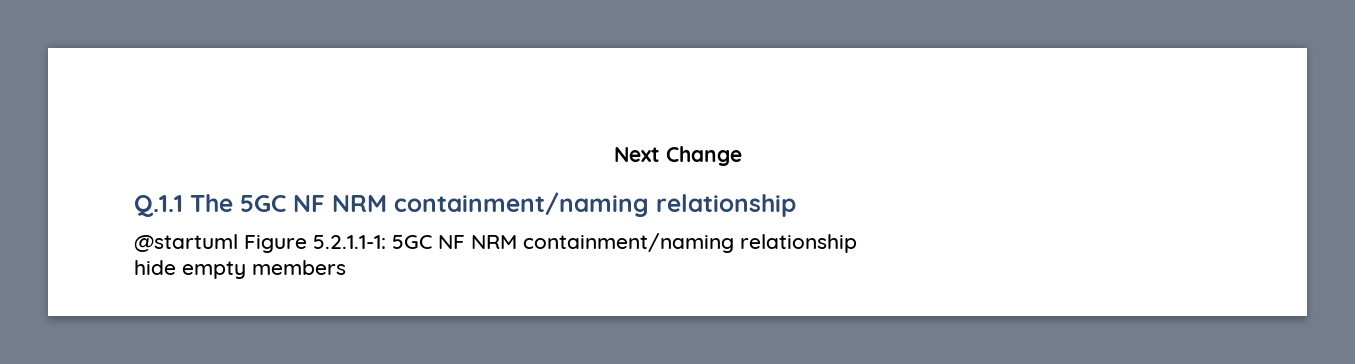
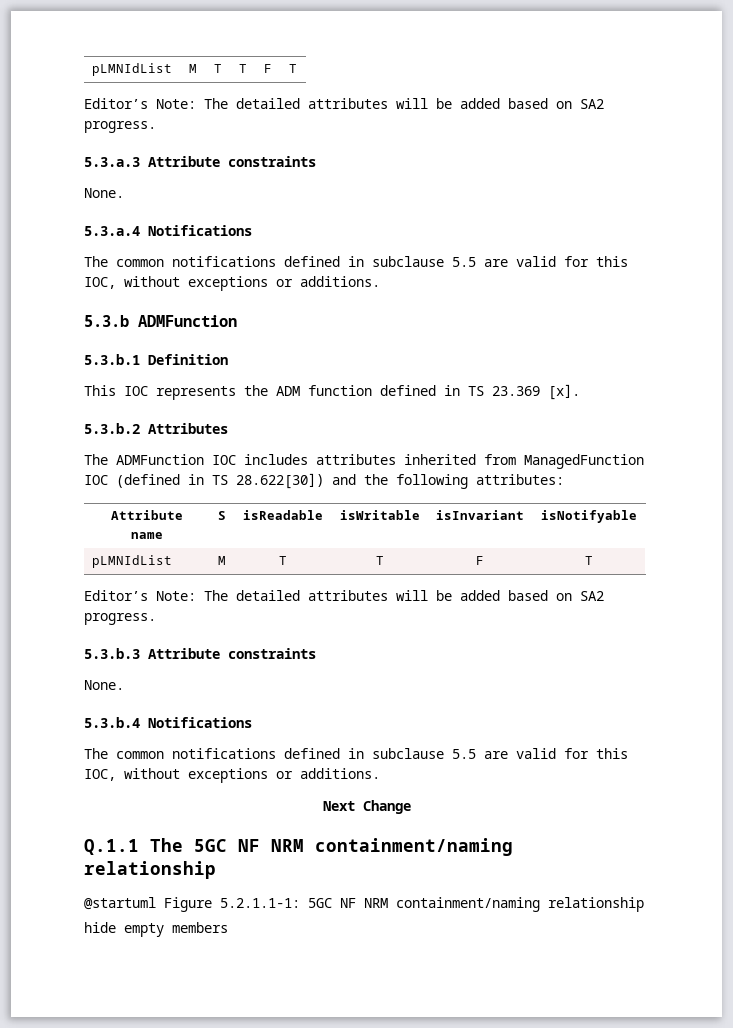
(613, 154) none -> [91,63,172,76] [189,64,197,73] [214,64,222,73] [239,64,247,73] [264,64,272,73] [289,64,297,73] [84,98,604,109] [84,121,156,133] [84,156,316,167] [84,188,124,198] [84,225,252,236] [84,256,628,267] [84,276,380,291] [84,315,237,327] [84,354,228,365] [84,384,580,400] [84,423,228,434] [84,454,644,469] [84,473,564,489] [111,510,183,520] [131,532,163,539] [218,511,226,520] [243,510,323,520] [339,510,420,520] [436,510,524,520] [541,510,637,523] [91,555,172,568] [218,556,226,565] [279,556,287,565] [375,556,384,565] [476,556,484,565] [585,556,593,565] [84,590,604,601] [84,613,156,625] [84,648,316,659] [84,680,124,690] [84,717,252,728] [84,748,628,759] [84,768,380,783] pLMNIdList | M | T | T | F | T // Editor’s Note: The detailed attributes will be added based on SA2 progress. // 5.3.a.3 Attribute constraints // None. // 5.3.a.4 Notifications // The common notifications defined in subclause 5.5 are valid for this IOC, without exceptions or additions. // 5.3.b ADMFunction // 5.3.b.1 Definition // This IOC represents the ADM function defined in TS 23.369 [x]. // 5.3.b.2 Attributes // The ADMFunction IOC includes attributes inherited from ManagedFunction IOC (defined in TS 28.622[30]) and the following attributes: // Attribute name | S | isReadable | isWritable | isInvariant | isNotifyable // pLMNIdList | M | T | T | F | T // Editor’s Note: The detailed attributes will be added based on SA2 progress. // 5.3.b.3 Attribute constraints // None. // 5.3.b.4 Notifications // The common notifications defined in subclause 5.5 are valid for this IOC, without exceptions or additions. //

